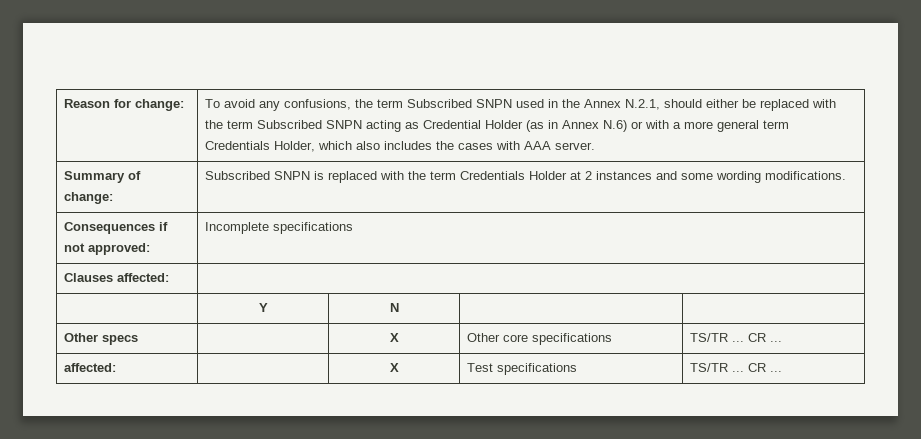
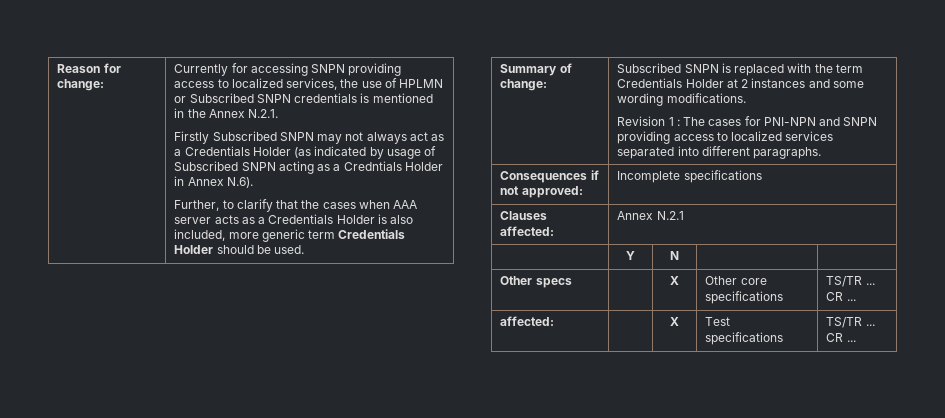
[205,99,837,111] [205,120,790,132] [205,141,596,152] To avoid any confusions, the term Subscribed SNPN used in the Annex N.2.1, should either be replaced with the term Subscribed SNPN acting as Credential Holder (as in Annex N.6) or with a more general term Credentials Holder, which also includes the cases with AAA server. -> [174,63,402,76] [174,78,444,90] [174,93,433,103] [174,108,279,118] [174,131,445,144] [174,146,437,159] [174,161,443,174] [174,176,253,188] [174,199,418,212] [174,214,414,224] [174,229,406,242] [174,245,305,254] Currently for accessing SNPN providing access to localized services, the use of HPLMN or Subscribed SNPN credentials is mentioned in the Annex N.2.1. // Firstly Subscribed SNPN may not always act as a Credentials Holder (as indicated by usage of Subscribed SNPN acting as a Credntials Holder in Annex N.6). // Further, to clarify that the cases when AAA server acts as a Credentials Holder is also included, more generic term Credentials Holder should be used.
(847, 175) none -> [617,116,878,126] [617,131,834,144] [617,146,822,159] // Revision 1 : The cases for PNI-NPN and SNPN providing access to localized services separated into different paragraphs.
(170, 277) none -> [617,211,684,220] Annex N.2.1

